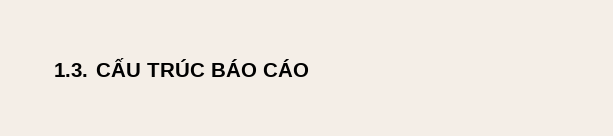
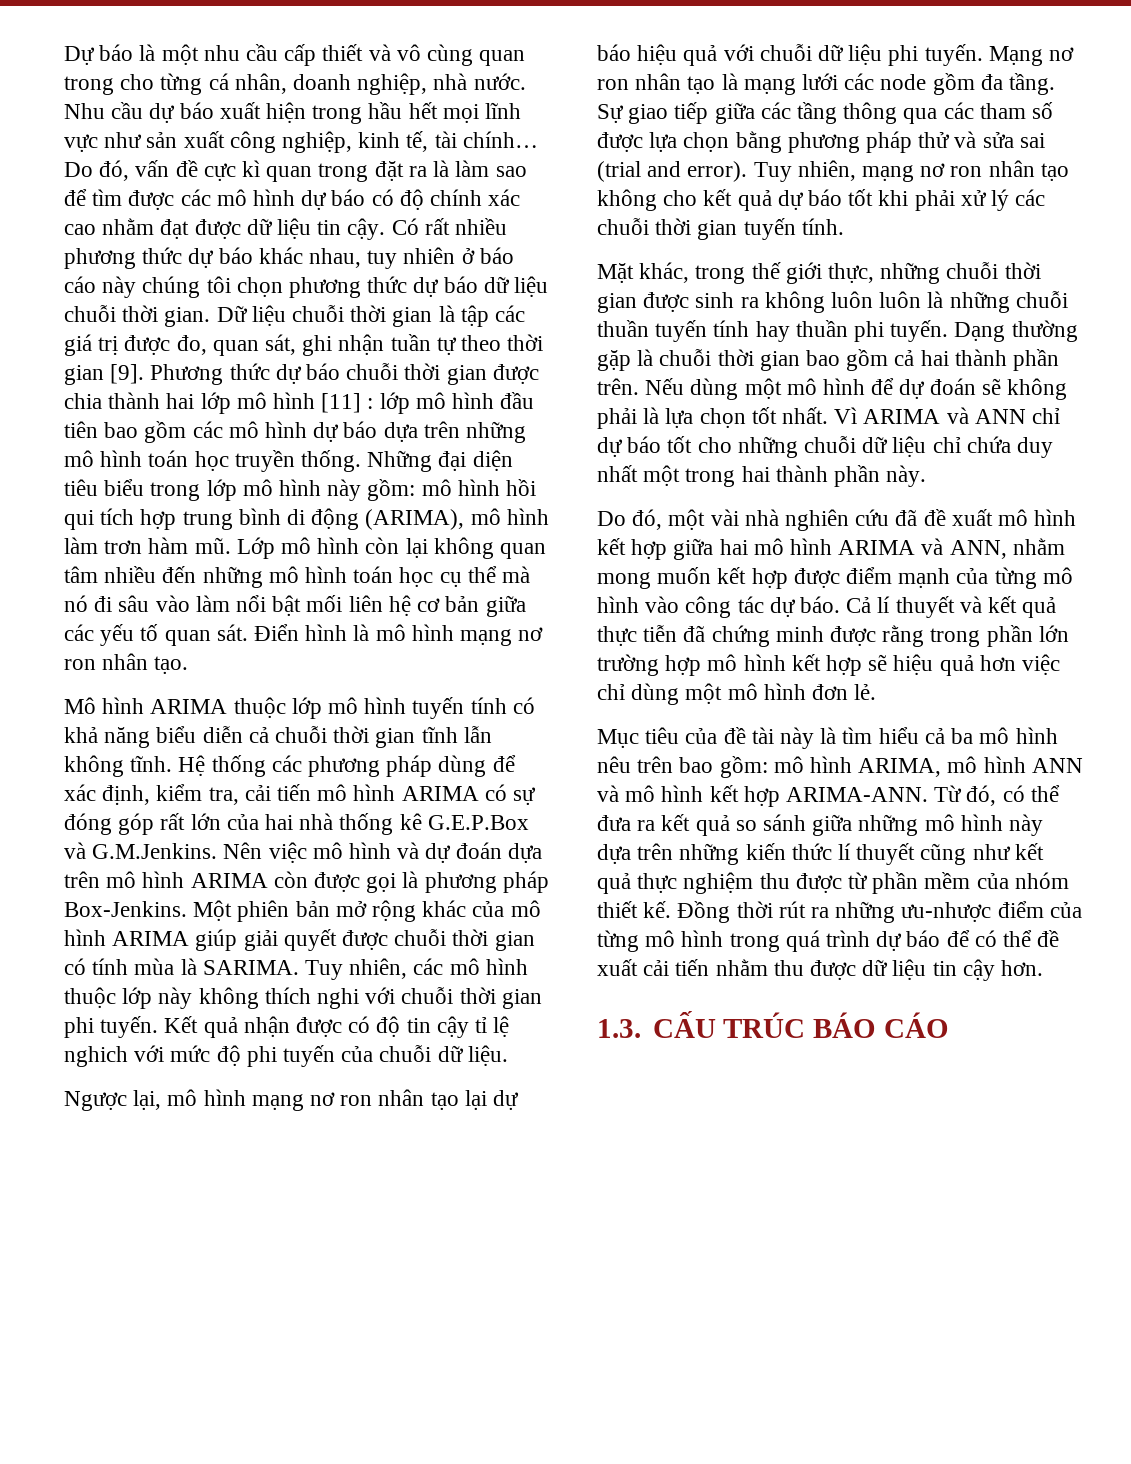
(54, 70) none -> [64,44,526,66] [64,73,526,95] [64,102,522,124] [64,131,538,153] [64,160,527,182] [64,189,521,210] [64,218,508,240] [64,247,514,269] [64,276,549,298] [64,305,526,327] [64,334,544,356] [64,363,539,385] [64,392,535,414] [64,421,527,443] [64,450,513,472] [64,479,537,501] [64,508,549,530] [64,537,547,559] [64,566,531,588] [64,595,526,617] [64,624,544,646] [64,653,189,674] [64,697,535,719] [64,726,492,748] [64,755,516,777] [64,784,537,805] [64,813,529,835] [64,842,542,863] [64,871,549,893] [64,900,541,922] [64,929,535,951] [64,958,528,980] [64,987,542,1009] [64,1016,510,1038] [64,1045,508,1067] [64,1089,520,1111] [597,44,1075,66] [597,73,1056,95] [597,102,1054,124] [597,131,1045,153] [597,160,1069,182] [597,189,1046,211] [597,218,844,240] [597,262,1041,284] [597,291,1068,313] [597,320,1078,342] [597,349,1060,371] [597,378,1068,400] [597,407,1061,429] [597,436,1054,458] [597,465,927,487] [597,509,1077,531] [597,538,1065,560] [597,567,1073,589] [597,596,1057,618] [597,625,1069,647] [597,654,1061,676] [597,683,877,705] [597,727,1058,749] [597,756,1083,778] [597,785,1060,807] [597,814,1044,836] [597,843,1044,865] [597,872,1069,894] [597,901,1082,923] [597,930,1060,952] [597,959,1044,981] Dự báo là một nhu cầu cấp thiết và vô cùng quan trong cho từng cá nhân, doanh nghiệp, nhà nước. Nhu cầu dự báo xuất hiện trong hầu hết mọi lĩnh vực như sản xuất công nghiệp, kinh tế, tài chính… Do đó, vấn đề cực kì quan trong đặt ra là làm sao để tìm được các mô hình dự báo có độ chính xác cao nhằm đạt được dữ liệu tin cậy. Có rất nhiều phương thức dự báo khác nhau, tuy nhiên ở báo cáo này chúng tôi chọn phương thức dự báo dữ liệu chuỗi thời gian. Dữ liệu chuỗi thời gian là tập các giá trị được đo, quan sát, ghi nhận tuần tự theo thời gian [9]. Phương thức dự báo chuỗi thời gian được chia thành hai lớp mô hình [11] : lớp mô hình đầu tiên bao gồm các mô hình dự báo dựa trên những mô hình toán học truyền thống. Những đại diện tiêu biểu trong lớp mô hình này gồm: mô hình hồi qui tích hợp trung bình di động (ARIMA), mô hình làm trơn hàm mũ. Lớp mô hình còn lại không quan tâm nhiều đến những mô hình toán học cụ thể mà nó đi sâu vào làm nổi bật mối liên hệ cơ bản giữa các yếu tố quan sát. Điển hình là mô hình mạng nơ ron nhân tạo. // Mô hình ARIMA thuộc lớp mô hình tuyến tính có khả năng biểu diễn cả chuỗi thời gian tĩnh lẫn không tĩnh. Hệ thống các phương pháp dùng để xác định, kiểm tra, cải tiến mô hình ARIMA có sự đóng góp rất lớn của hai nhà thống kê G.E.P.Box và G.M.Jenkins. Nên việc mô hình và dự đoán dựa trên mô hình ARIMA còn được gọi là phương pháp Box-Jenkins. Một phiên bản mở rộng khác của mô hình ARIMA giúp giải quyết được chuỗi thời gian có tính mùa là SARIMA. Tuy nhiên, các mô hình thuộc lớp này không thích nghi với chuỗi thời gian phi tuyến. Kết quả nhận được có độ tin cậy tỉ lệ nghich với mức độ phi tuyến của chuỗi dữ liệu. // Ngược lại, mô hình mạng nơ ron nhân tạo lại dự báo hiệu quả với chuỗi dữ liệu phi tuyến. Mạng nơ ron nhân tạo là mạng lưới các node gồm đa tầng. Sự giao tiếp giữa các tầng thông qua các tham số được lựa chọn bằng phương pháp thử và sửa sai (trial and error). Tuy nhiên, mạng nơ ron nhân tạo không cho kết quả dự báo tốt khi phải xử lý các chuỗi thời gian tuyến tính. // Mặt khác, trong thế giới thực, những chuỗi thời gian được sinh ra không luôn luôn là những chuỗi thuần tuyến tính hay thuần phi tuyến. Dạng thường gặp là chuỗi thời gian bao gồm cả hai thành phần trên. Nếu dùng một mô hình để dự đoán sẽ không phải là lựa chọn tốt nhất. Vì ARIMA và ANN chỉ dự báo tốt cho những chuỗi dữ liệu chỉ chứa duy nhất một trong hai thành phần này. // Do đó, một vài nhà nghiên cứu đã đề xuất mô hình kết hợp giữa hai mô hình ARIMA và ANN, nhằm mong muốn kết hợp được điểm mạnh của từng mô hình vào công tác dự báo. Cả lí thuyết và kết quả thực tiễn đã chứng minh được rằng trong phần lớn trường hợp mô hình kết hợp sẽ hiệu quả hơn việc chỉ dùng một mô hình đơn lẻ. // Mục tiêu của đề tài này là tìm hiểu cả ba mô hình nêu trên bao gồm: mô hình ARIMA, mô hình ANN và mô hình kết hợp ARIMA-ANN. Từ đó, có thể đưa ra kết quả so sánh giữa những mô hình này dựa trên những kiến thức lí thuyết cũng như kết quả thực nghiệm thu được từ phần mềm của nhóm thiết kế. Đồng thời rút ra những ưu-nhược điểm của từng mô hình trong quá trình dự báo để có thể đề xuất cải tiến nhằm thu được dữ liệu tin cậy hơn. //

